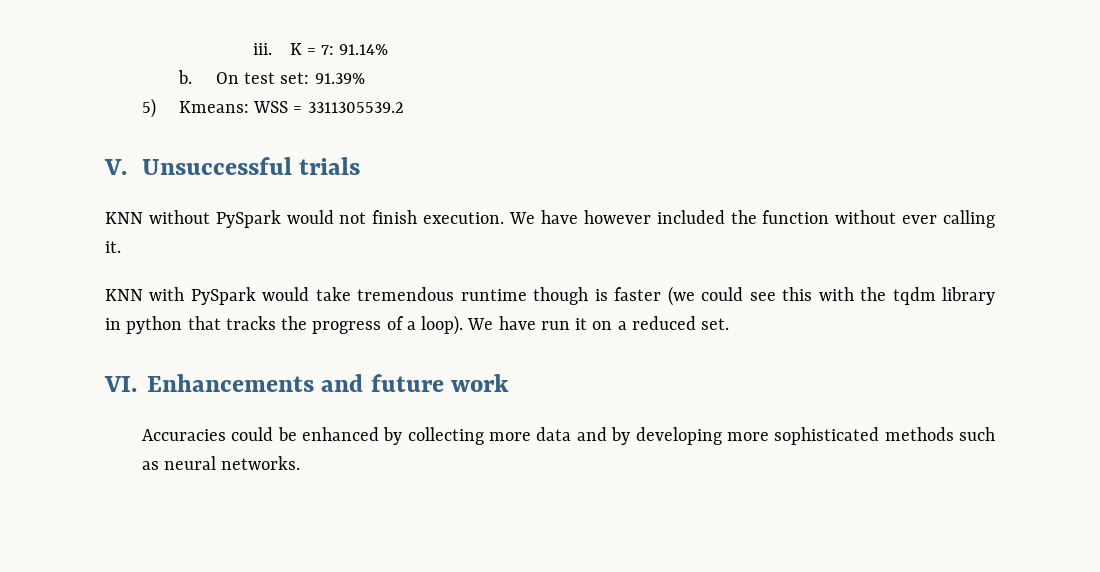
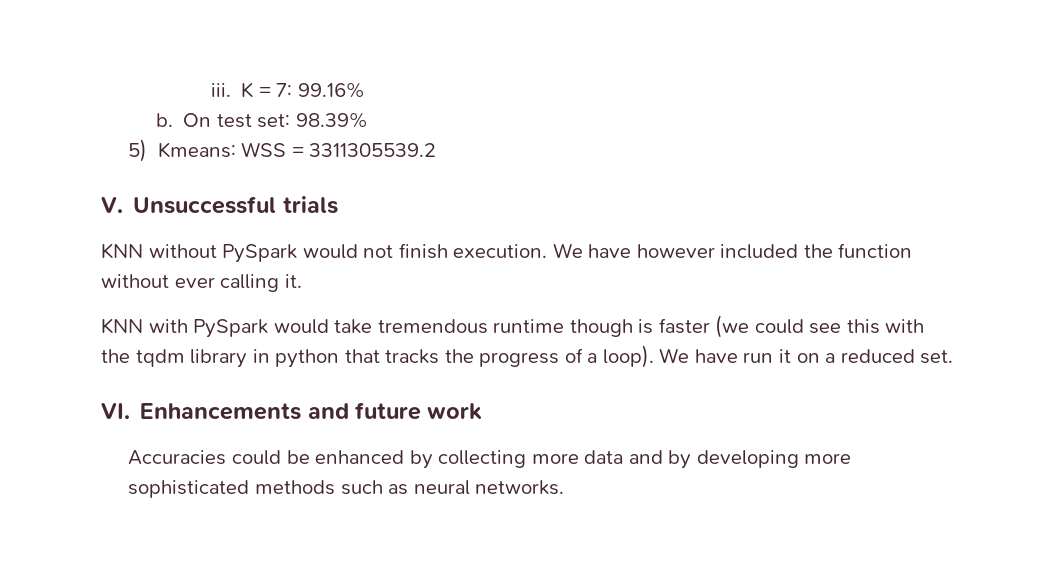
[339,44,389,55] 91.14% -> [297,82,365,98] 99.16%
[314,73,365,84] 91.39% -> [295,112,368,128] 98.39%

